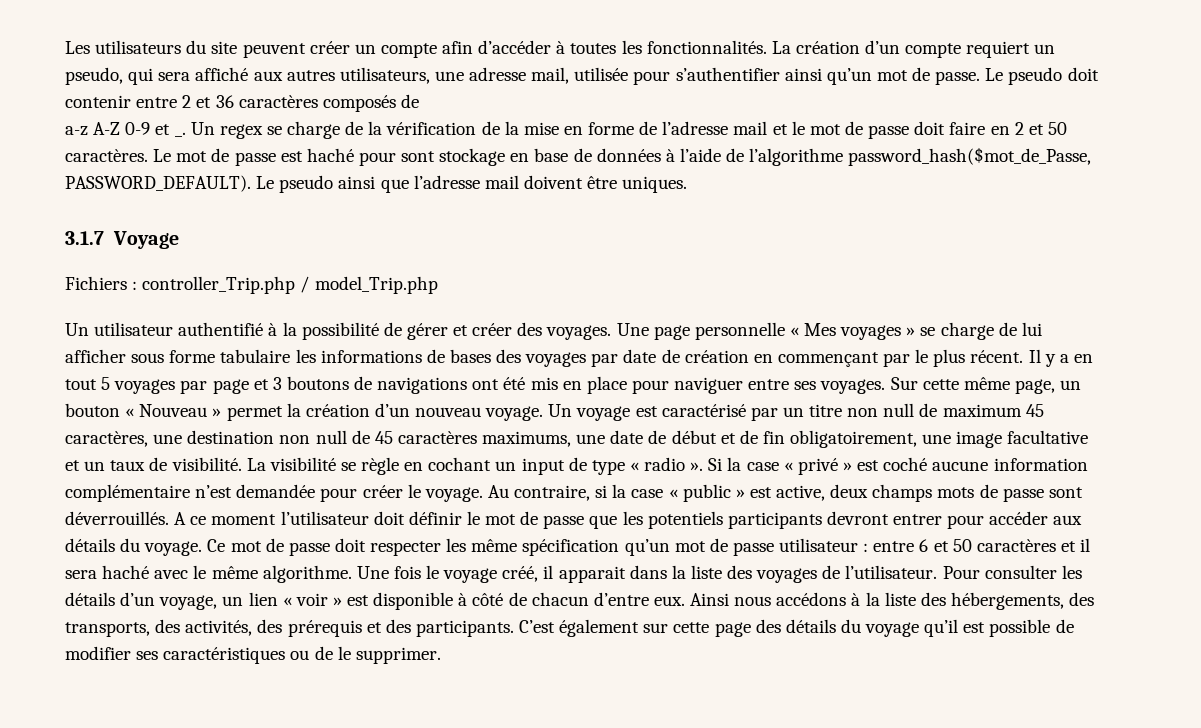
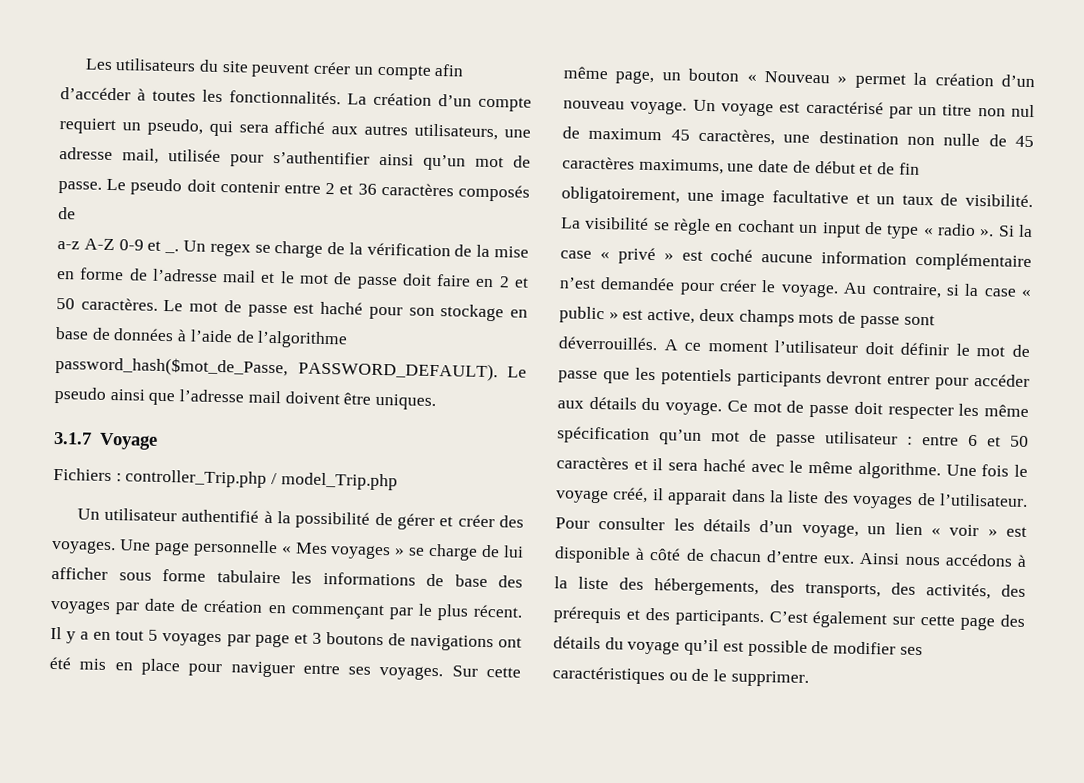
[401,151,436,162] sont -> [408,307,435,316] son
[449,349,491,363] bases -> [454,574,488,588] base
[883,403,915,417] null -> [1011,104,1035,118] nul
[315,430,347,444] null -> [943,133,981,147] nulle

